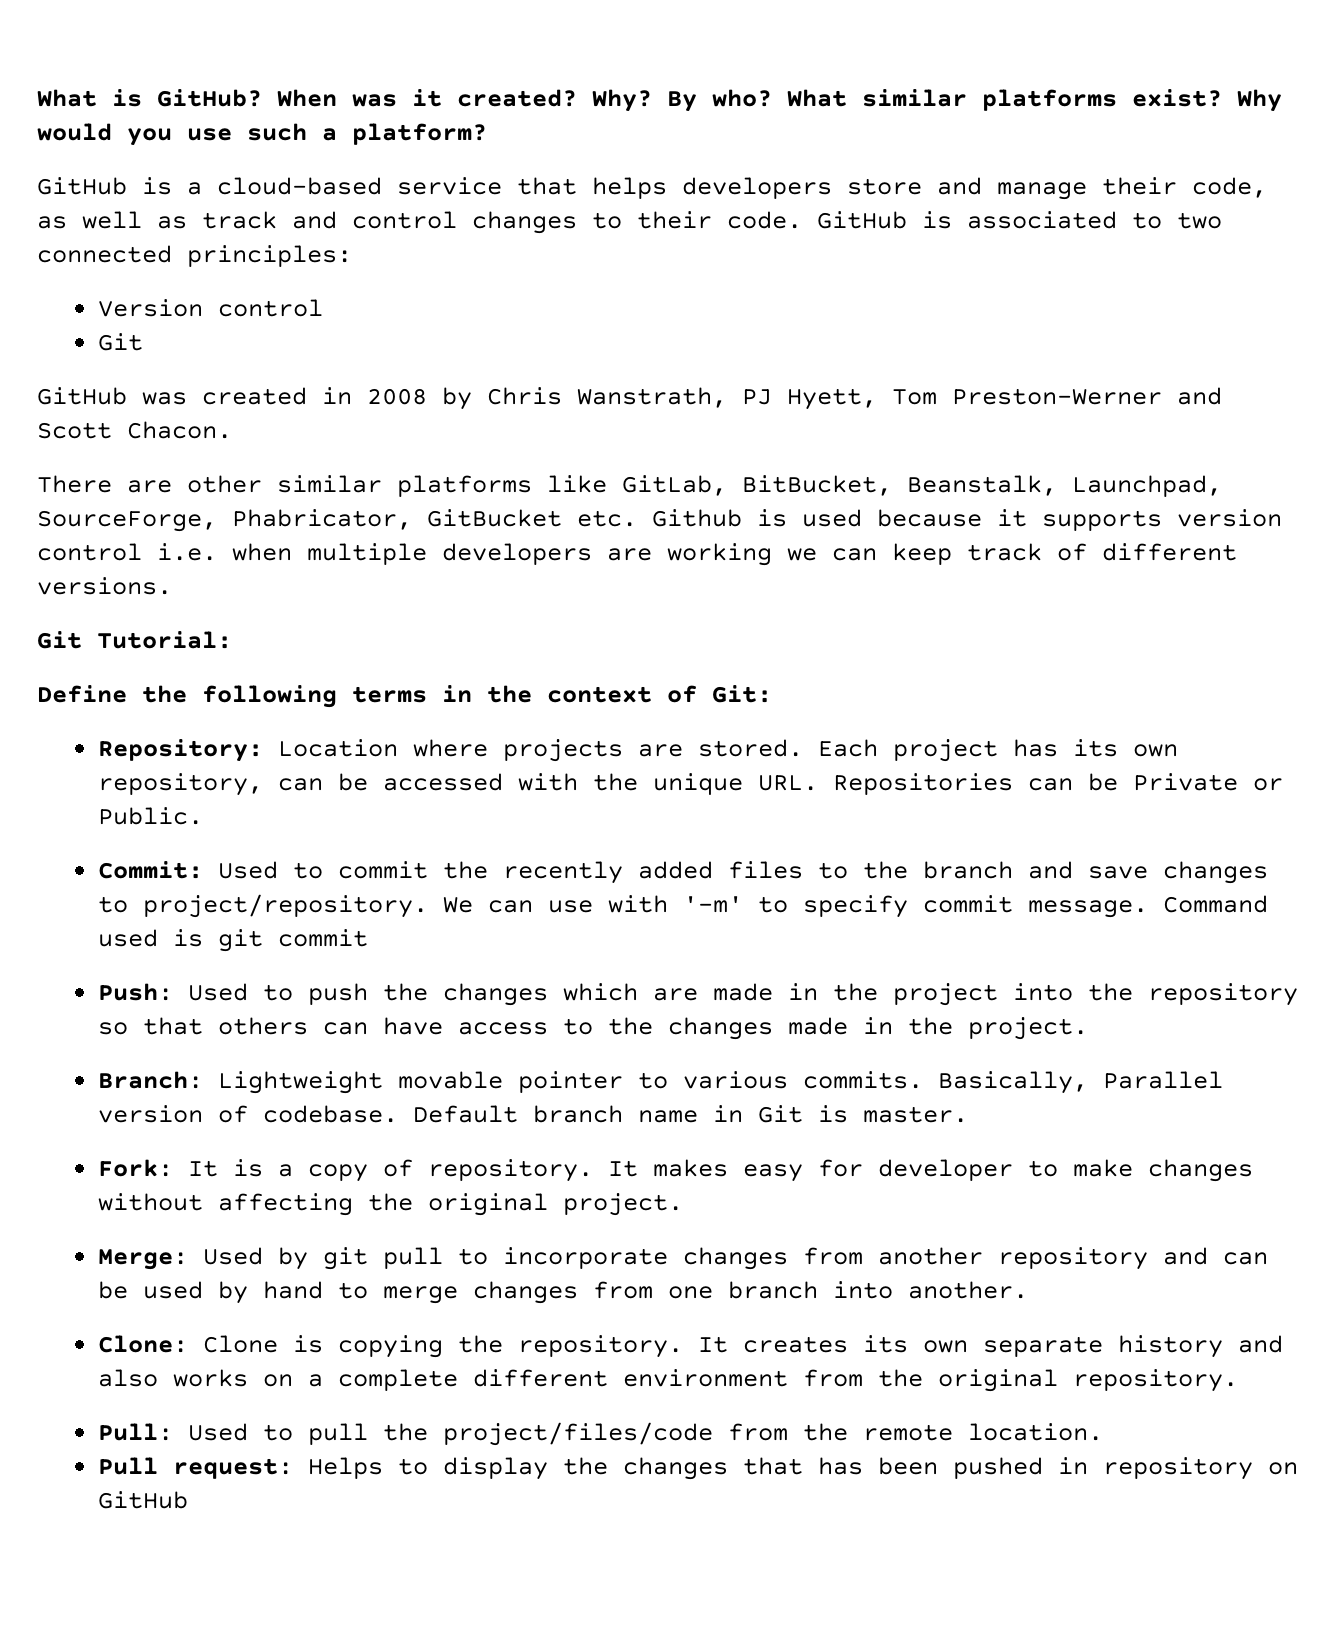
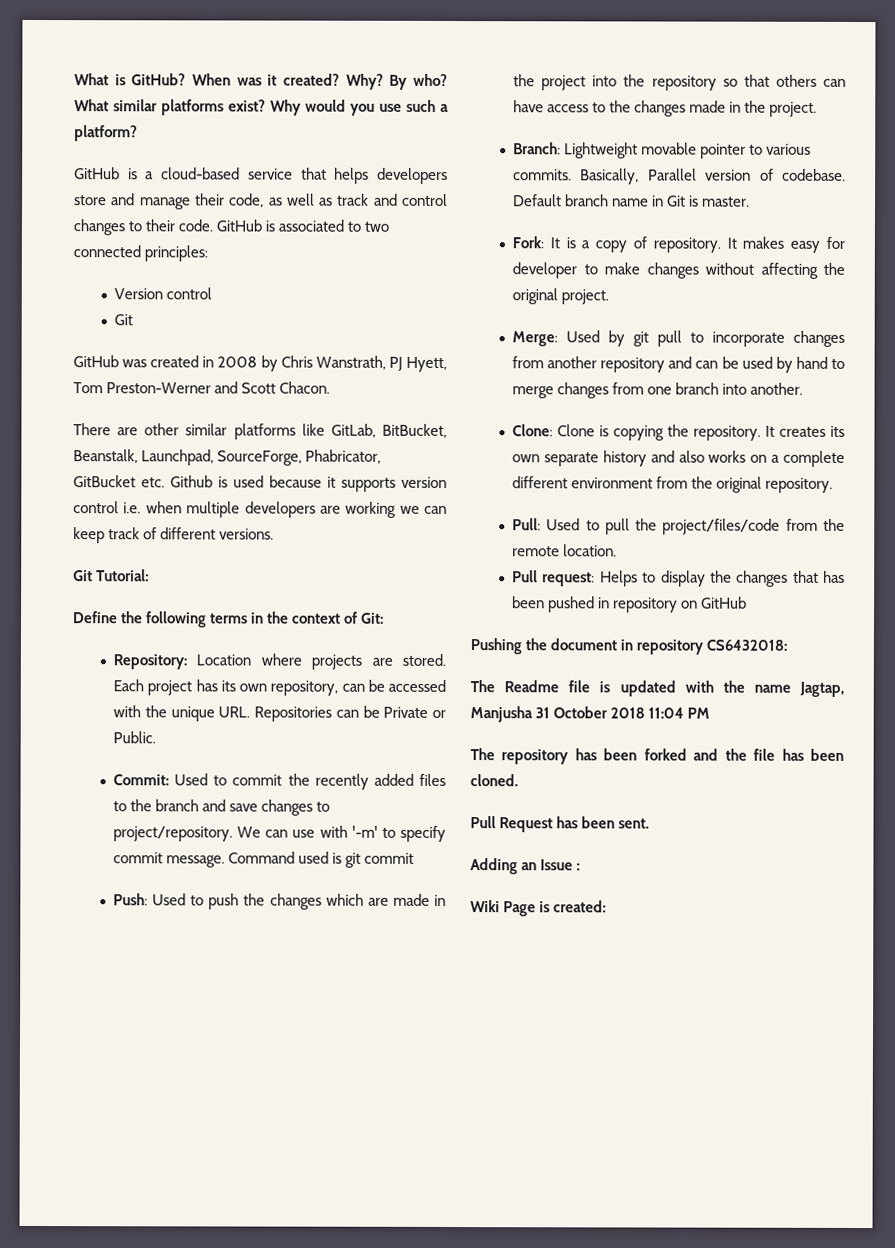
(189, 1500) none -> [470,638,788,655] [470,680,844,697] [470,706,711,723] [470,748,845,765] [470,774,518,787] [470,816,650,833] [470,858,581,875] [470,900,607,917] // Pushing the document in repository CS6432018: // The Readme file is updated with the name Jagtap, Manjusha 31 October 2018 11:04 PM // The repository has been forked and the file has been cloned. // Pull Request has been sent. // Adding an Issue : // Wiki Page is created:

